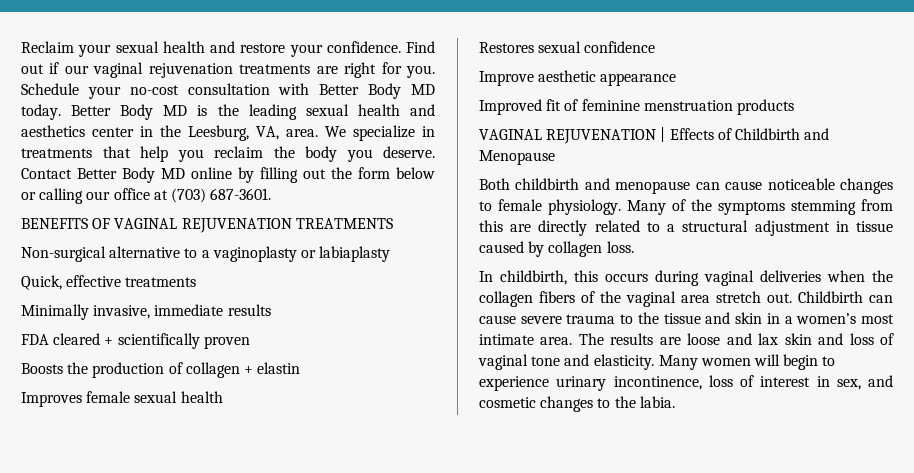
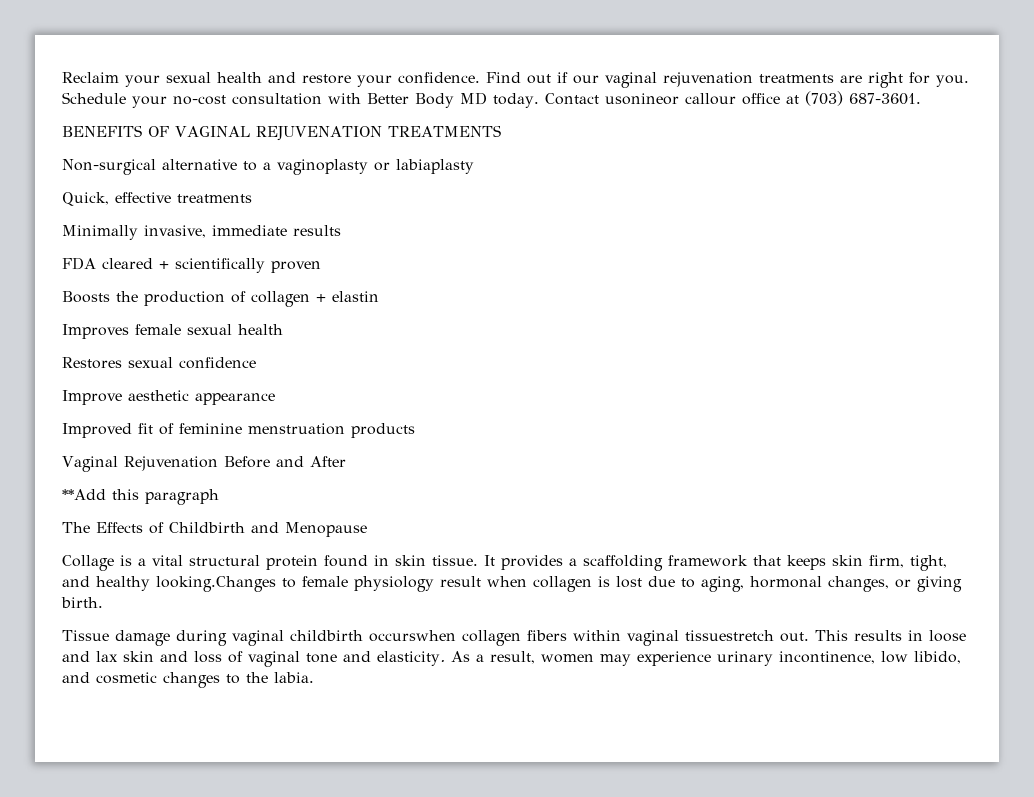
[71,104,435,120] [21,125,435,141] [21,146,435,162] [21,167,435,183] [21,188,111,204] Better Body MD is the leading sexual health and aesthetics center in the Leesburg, VA, area. We specialize in treatments that help you reclaim the body you deserve. Contact Better Body MD online by filling out the form below or calling our -> [544,93,736,105] Contact usonineor callour
[479,127,666,144] VAGINAL REJUVENATION | -> [62,456,346,472] [62,489,219,505] [62,522,90,533] Vaginal Rejuvenation Before and After // **Add this paragraph // The
[479,178,893,194] [479,199,893,215] [479,220,893,236] [479,241,634,257] [479,270,893,286] [479,291,893,307] [479,312,894,324] [479,333,681,345] Both childbirth and menopause can cause noticeable changes to female physiology. Many of the symptoms stemming from this are directly related to a structural adjustment in tissue caused by collagen loss. // In childbirth, this occurs during vaginal deliveries when the collagen fibers of the vaginal area stretch out. Childbirth can cause severe trauma to the tissue and skin in a women’s most intimate area. The results are -> [62,555,947,571] [62,576,962,592] [61,597,103,608] [62,630,923,646] Collage is a vital structural protein found in skin tissue. It provides a scaffolding framework that keeps skin firm, tight, and healthy looking.Changes to female physiology result when collagen is lost due to aging, hormonal changes, or giving birth. // Tissue damage during vaginal childbirth occurswhen collagen fibers within vaginal tissuestretch out. This results in
[658,354,836,370] [479,375,861,391] Many women will begin to experience urinary incontinence, loss of interest in sex, -> [451,651,961,666] As a result, women may experience urinary incontinence, low libido,

